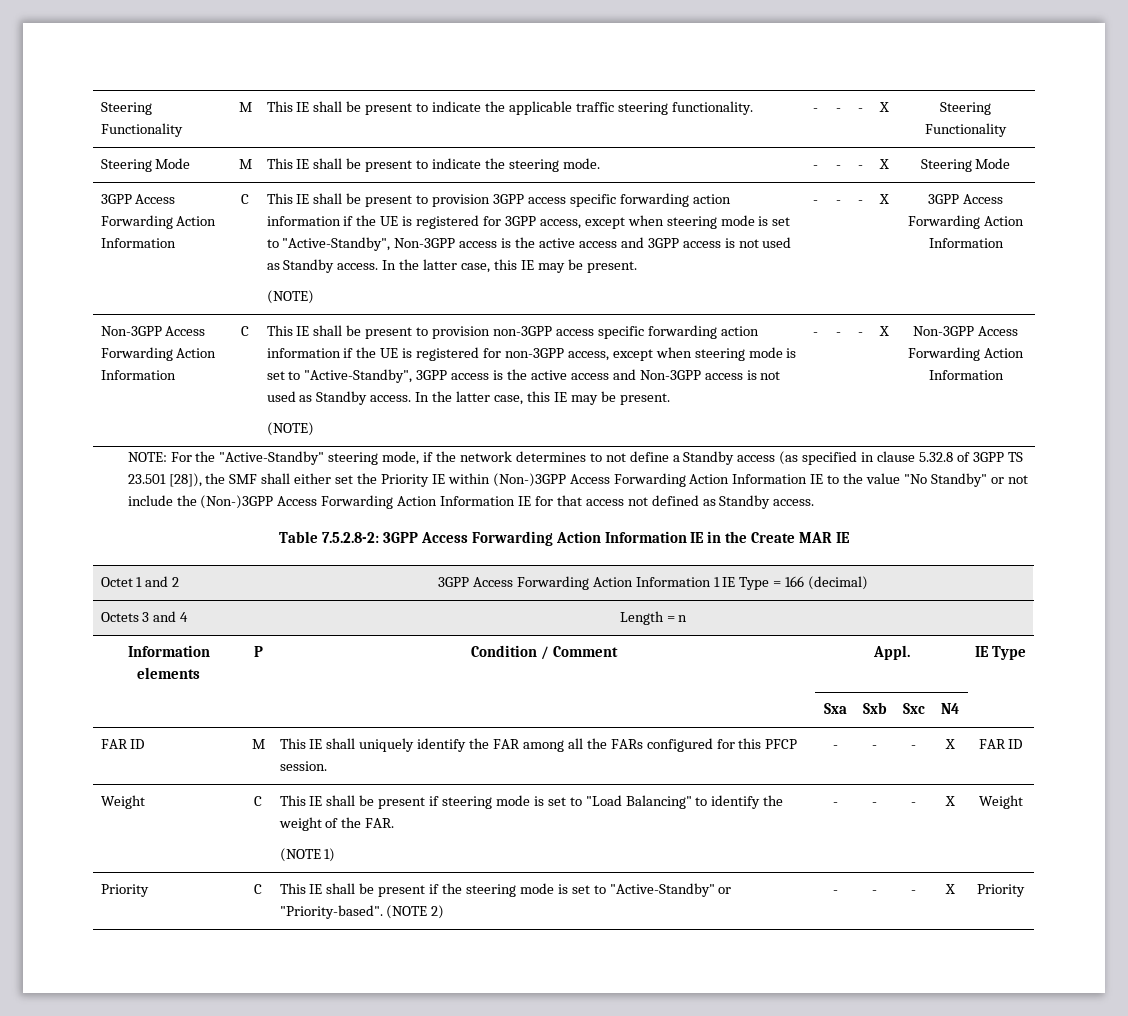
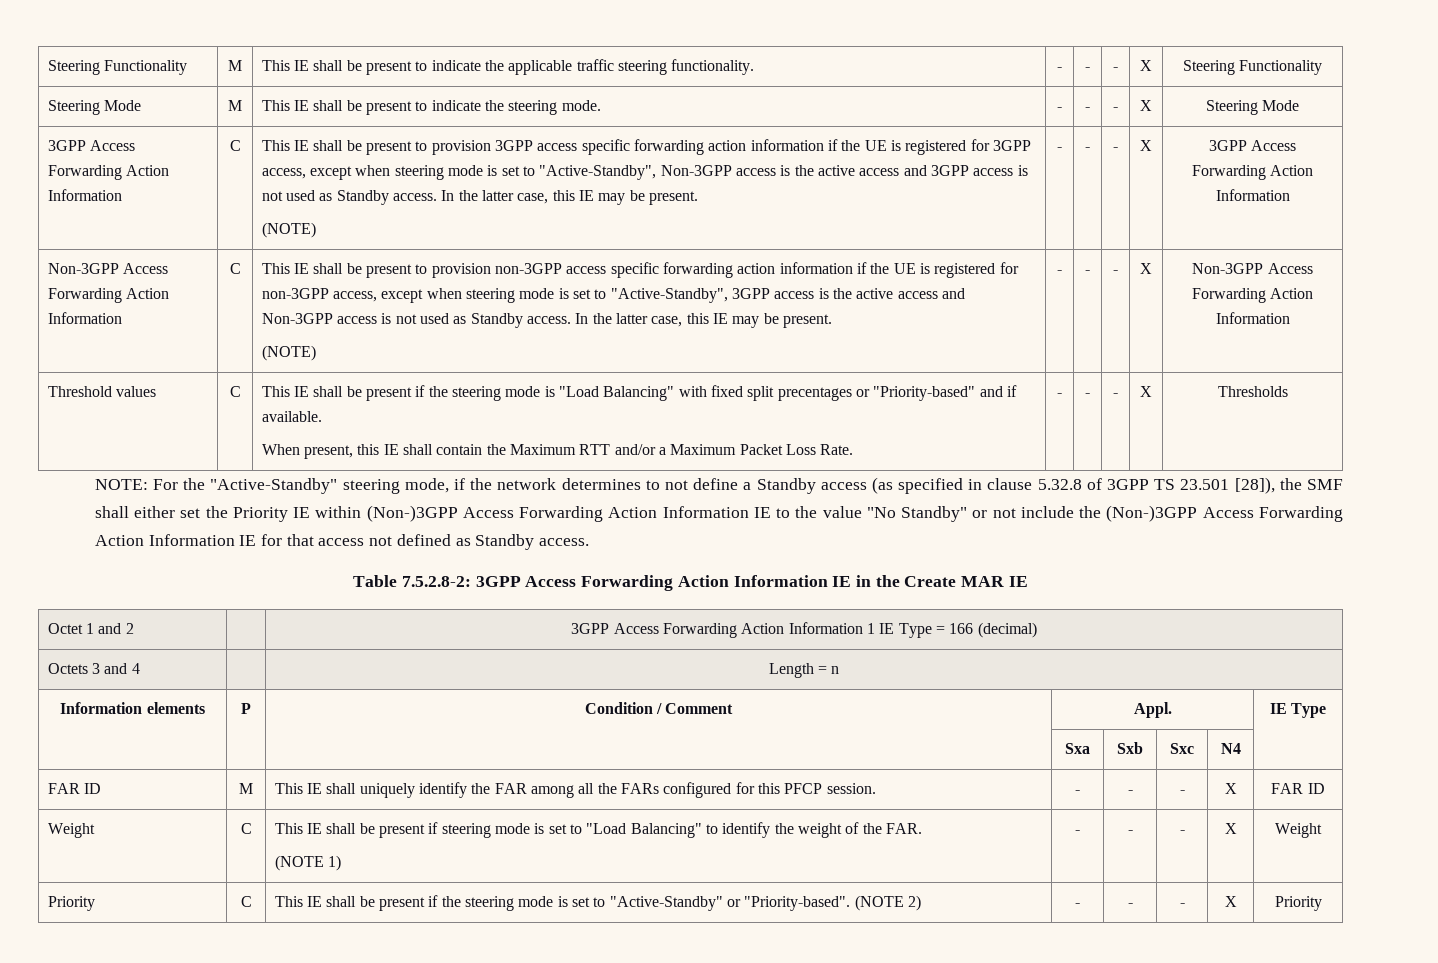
(1004, 375) none -> [47,386,157,397] [229,386,241,397] [261,385,1017,401] [261,411,322,422] [261,444,854,459] [1057,393,1062,397] [1085,393,1090,397] [1113,393,1118,397] [1140,386,1152,397] [1217,386,1288,397] // Threshold values | C | This IE shall be present if the steering mode is "Load Balancing" with fixed split precentages or "Priority-based" and if available. // When present, this IE shall contain the Maximum RTT and/or a Maximum Packet Loss Rate. | - | - | - | X | Thresholds

